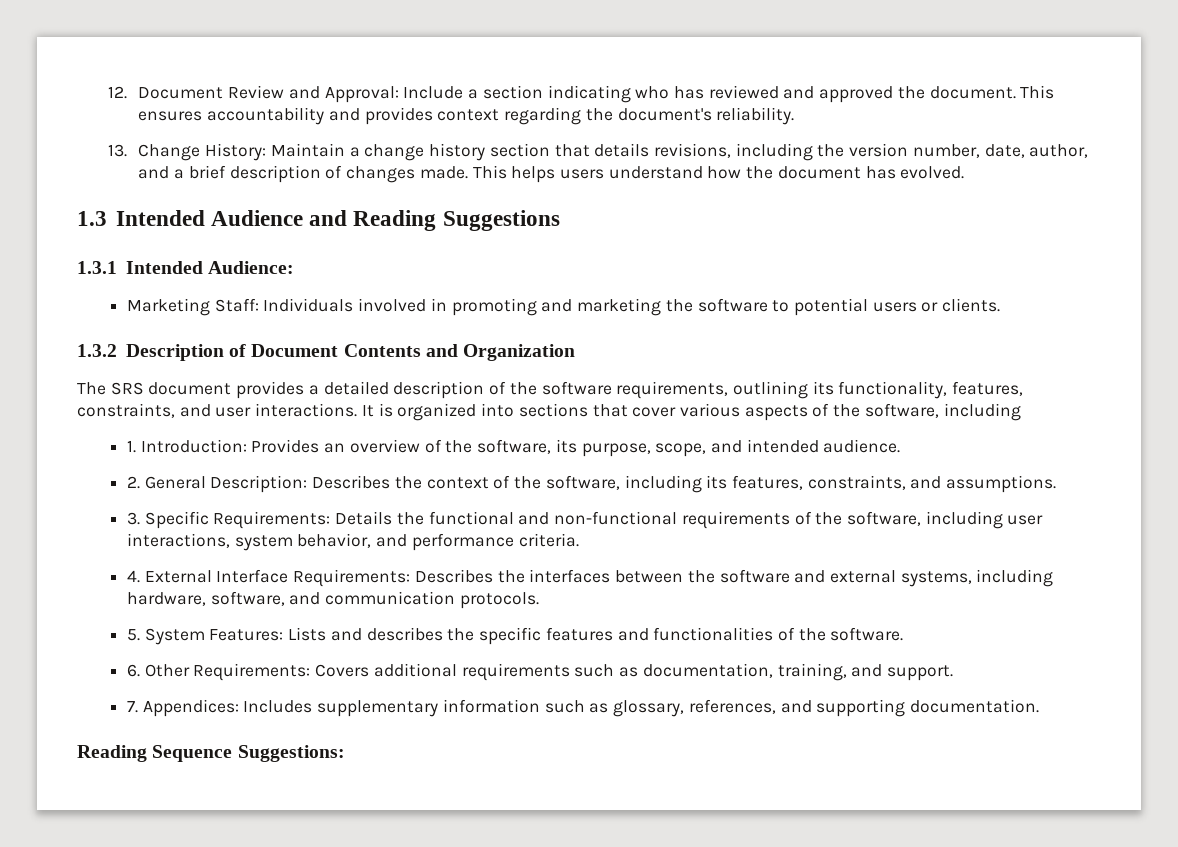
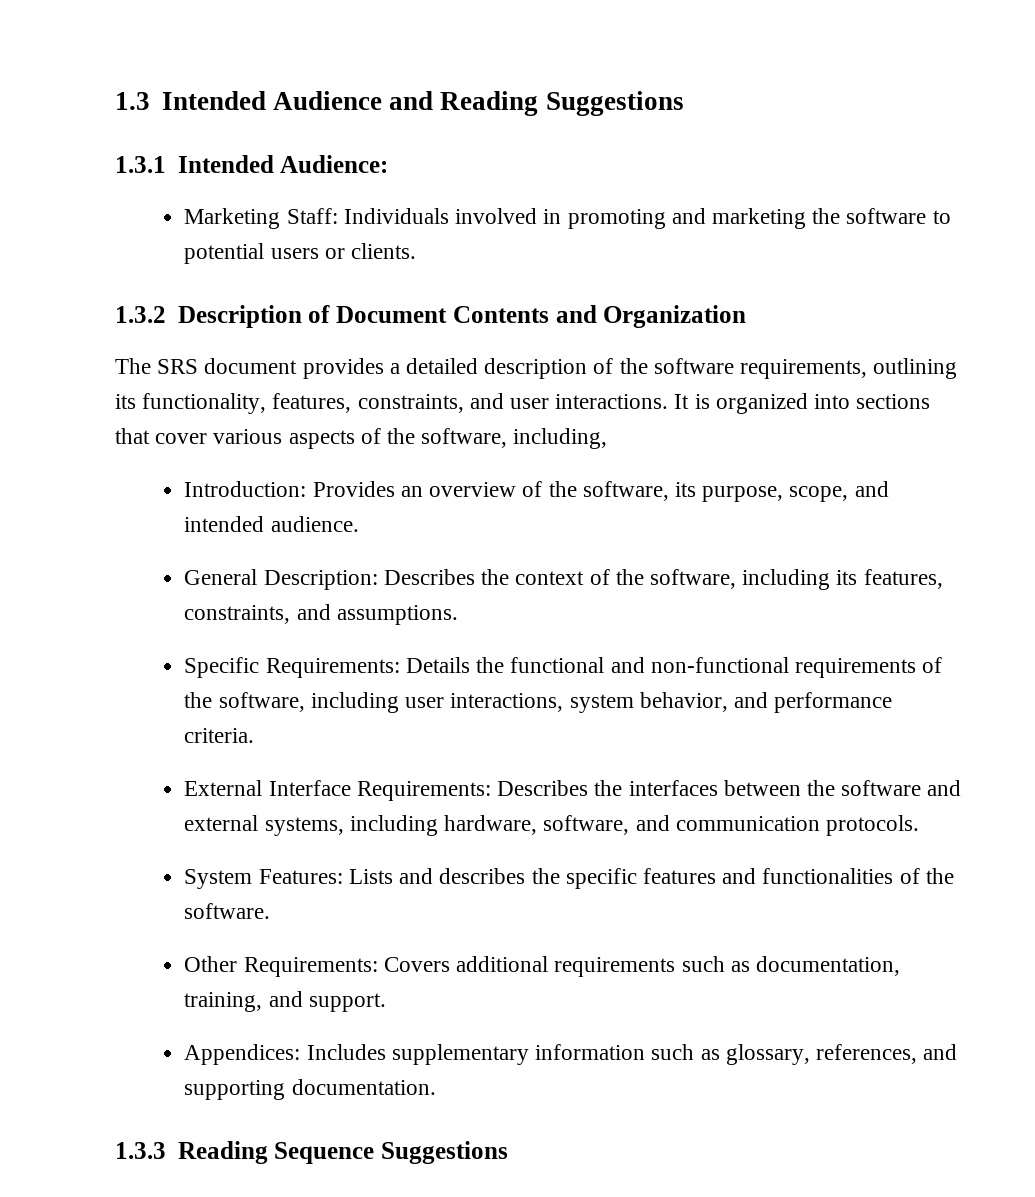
[107,85,1055,103] [138,107,795,125] [107,143,1089,161] [138,165,965,183] 12. Document Review and Approval: Include a section indicating who has reviewed and approved the document. This ensures accountability and provides context regarding the document's reliability. // 13. Change History: Maintain a change history section that details revisions, including the version number, date, author, and a brief description of changes made. This helps users understand how the document has evolved. // -> (115, 101) none
[943,403,1021,421] [126,440,136,453] including // 1. -> [513,428,608,449] including, //
[126,476,140,489] 2. -> (359, 524) none
[126,512,140,525] 3. -> (458, 615) none
[126,570,140,583] 4. -> (255, 735) none
[126,629,140,641] 5. -> (919, 825) none
[126,664,140,677] 6. -> (271, 911) none
[126,701,138,713] 7. -> (386, 1002) none
(1039, 706) none -> [115,1142,166,1159] 1.3.3
[237,745,345,762] Suggestions: -> [381,1141,508,1164] Suggestions

